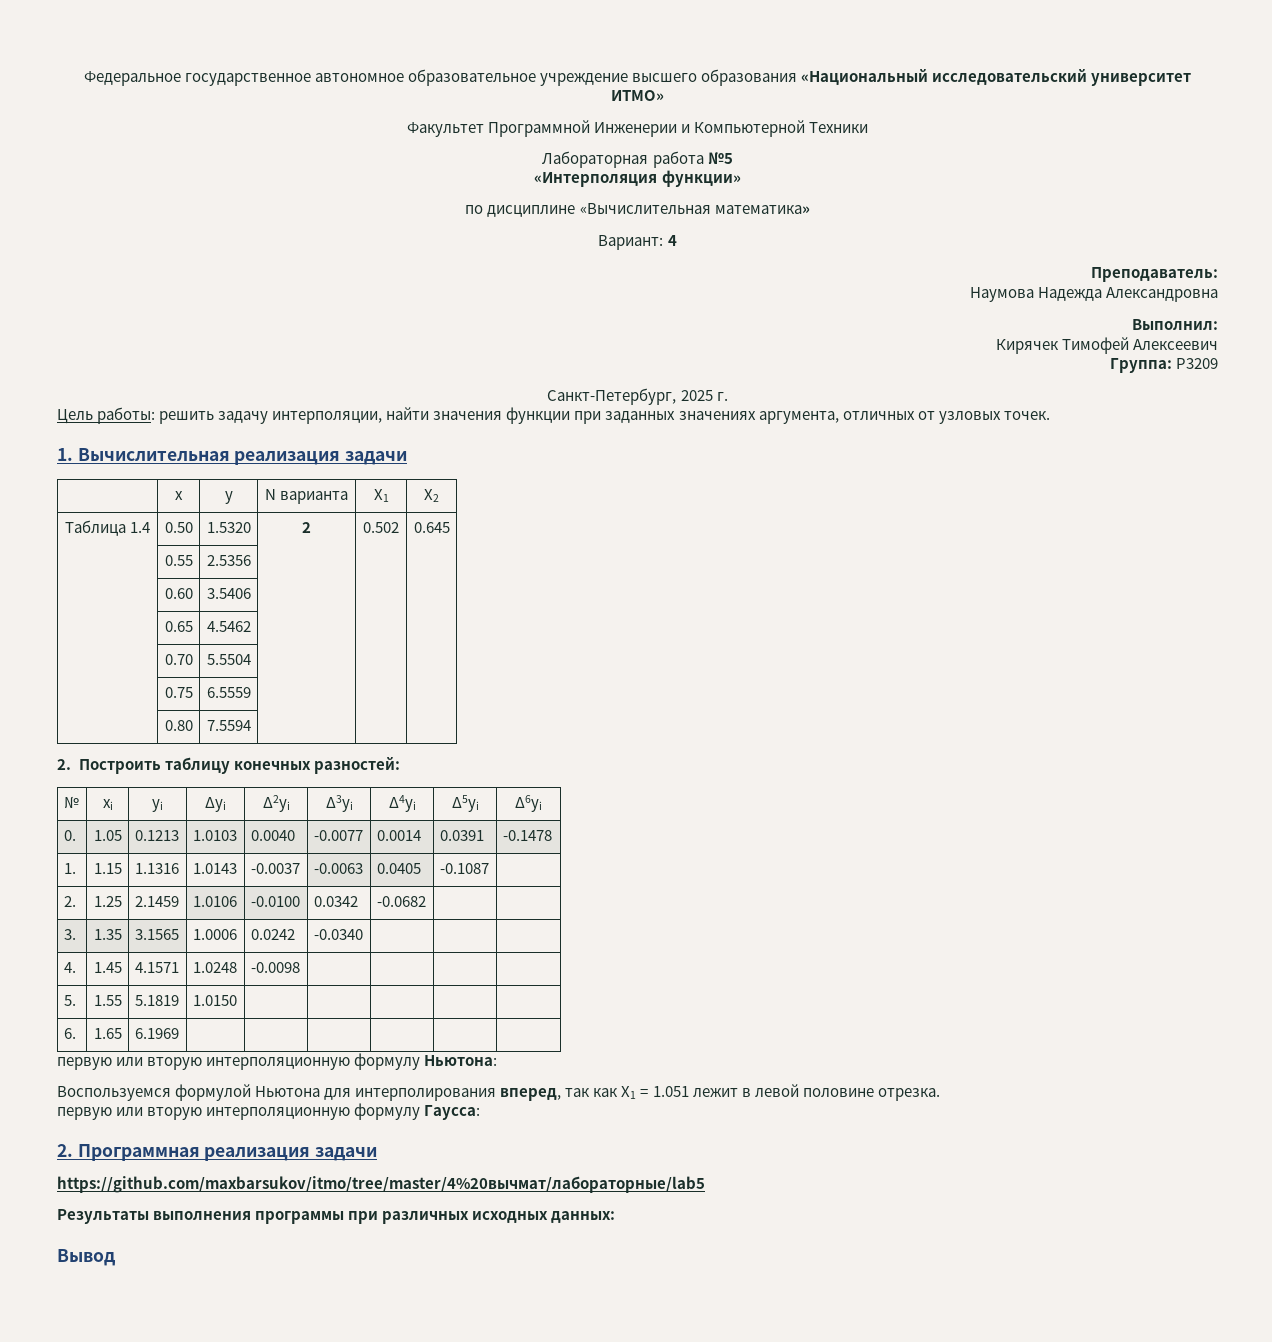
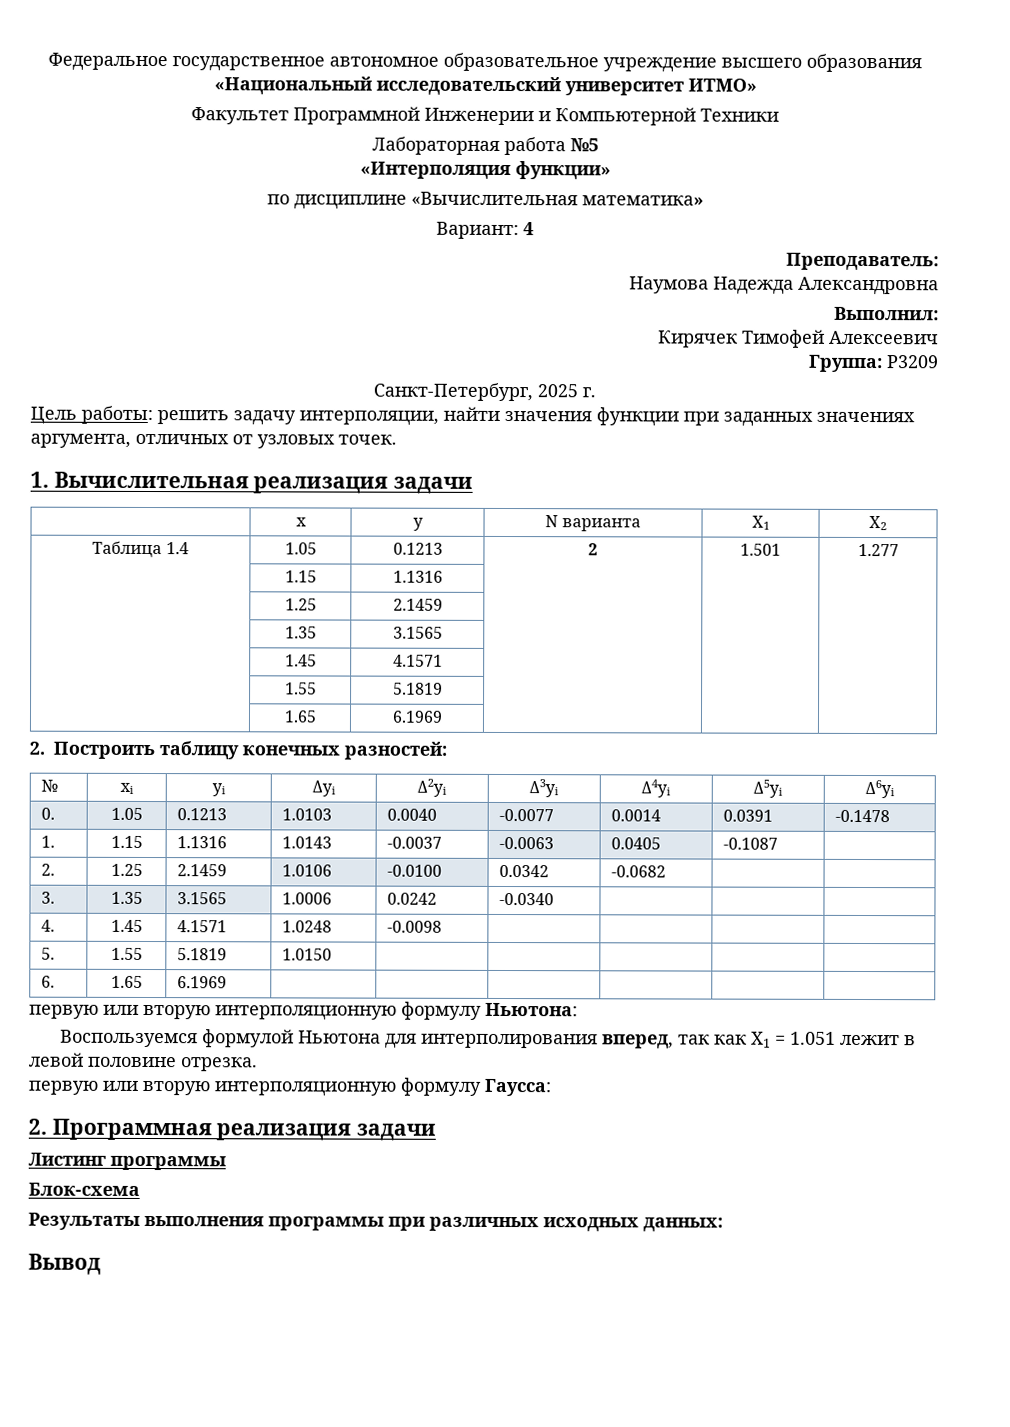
[164,522,193,533] [206,522,251,533] 0.50 | 1.5320 -> [284,542,317,555] [392,542,443,555] 1.05 | 0.1213
[363,522,399,533] [413,522,450,533] [164,555,193,566] [206,555,251,566] [164,588,193,599] [206,588,251,599] [164,621,193,632] [206,621,251,632] [164,654,193,665] [206,654,251,665] [164,687,193,698] [206,687,251,698] [164,720,193,731] [206,720,251,731] 0.502 | 0.645 // | 0.55 | 2.5356 | | | // | 0.60 | 3.5406 | | | // | 0.65 | 4.5462 | | | // | 0.70 | 5.5504 | | | // | 0.75 | 6.5559 | | | // | 0.80 | 7.5594 -> [740,543,781,556] [857,543,899,557] [284,570,317,583] [392,570,443,583] [284,598,317,611] [392,598,443,611] [284,626,317,639] [392,626,443,639] [284,654,317,667] [392,654,443,667] [284,682,317,695] [392,682,443,695] [283,710,317,723] [391,710,443,723] 1.501 | 1.277 // | 1.15 | 1.1316 | | | // | 1.25 | 2.1459 | | | // | 1.35 | 3.1565 | | | // | 1.45 | 4.1571 | | | // | 1.55 | 5.1819 | | | // | 1.65 | 6.1969
[57,1176,705,1193] https://github.com/maxbarsukov/itmo/tree/master/4%20вычмат/лабораторные/lab5 -> [28,1152,226,1171] [28,1182,140,1196] Листинг программы // Блок-схема

